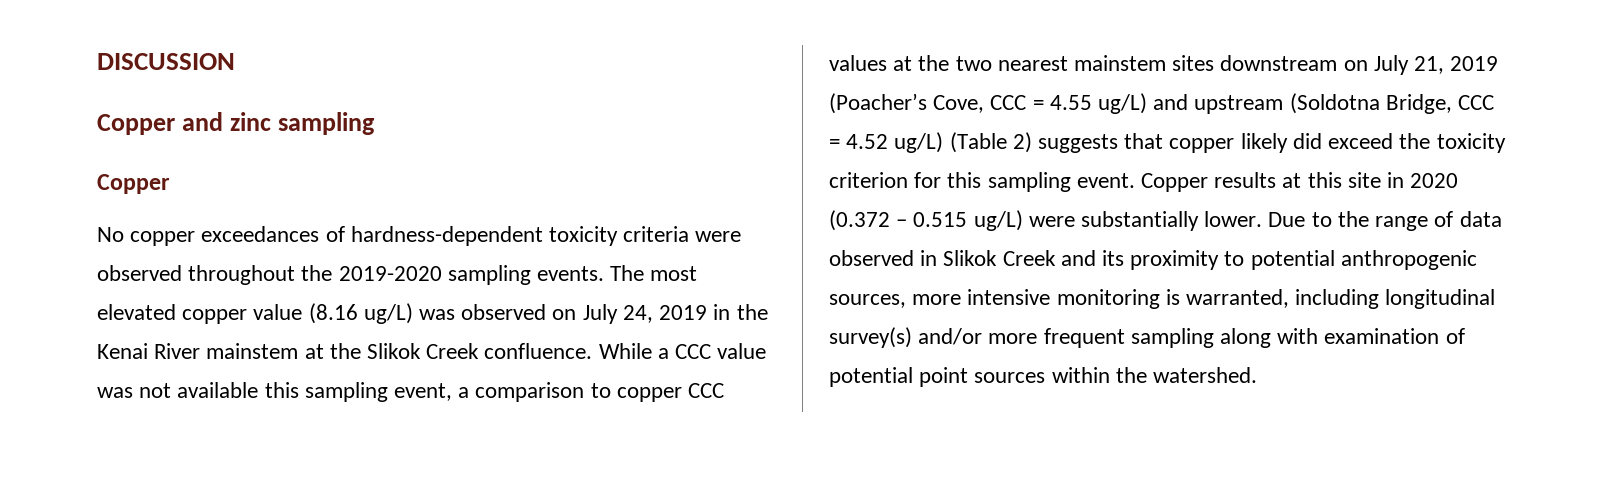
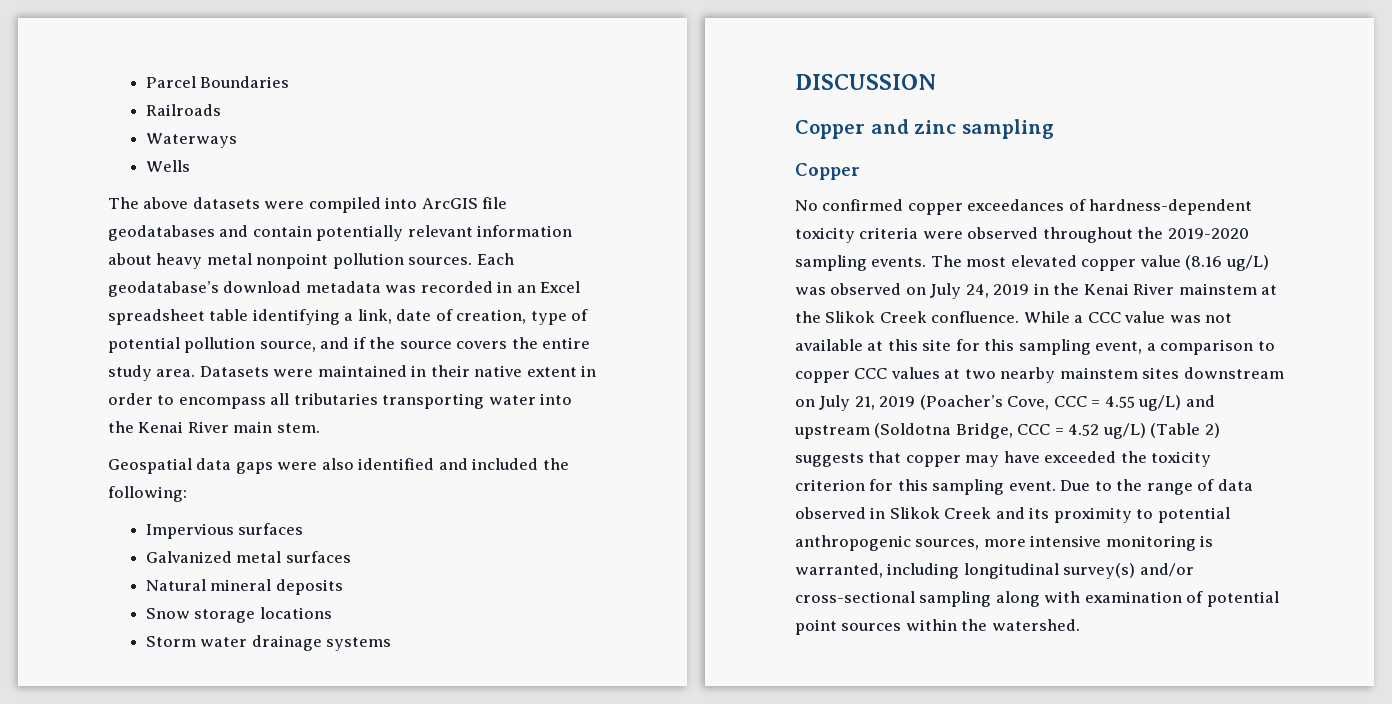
(97, 61) none -> [145,76,290,88] [145,104,221,116] [145,133,237,148] [145,160,190,172] [108,197,508,213] [108,225,573,241] [108,253,514,269] [108,281,581,297] [108,309,589,325] [108,337,591,353] [108,365,597,381] [108,393,573,409] [108,421,320,433] [108,458,569,474] [108,486,187,502] [145,523,304,539] [145,551,351,563] [145,579,343,595] [145,607,332,623] [145,635,392,651] Parcel Boundaries // Railroads // Waterways // Wells // The above datasets were compiled into ArcGIS file geodatabases and contain potentially relevant information about heavy metal nonpoint pollution sources. Each geodatabase’s download metadata was recorded in an Excel spreadsheet table identifying a link, date of creation, type of potential pollution source, and if the source covers the entire study area. Datasets were maintained in their native extent in order to encompass all tributaries transporting water into the Kenai River main stem. // Geospatial data gaps were also identified and included the following: // Impervious surfaces // Galvanized metal surfaces // Natural mineral deposits // Snow storage locations // Storm water drainage systems //
(124, 234) none -> [822,199,904,211] confirmed
(259, 390) none -> [867,339,980,351] at this site for
[918,55,1068,71] the two nearest -> [964,367,1056,383] two nearby
[1240,133,1394,153] likely did exceed -> [965,451,1117,467] may have exceeded
[1141,172,1459,192] [829,210,1263,231] Copper results at this site in 2020 (0.372 – 0.515 ug/L) were substantially lower. -> (1056, 486) none
[988,328,1125,348] more frequent -> [795,591,915,603] cross-sectional

